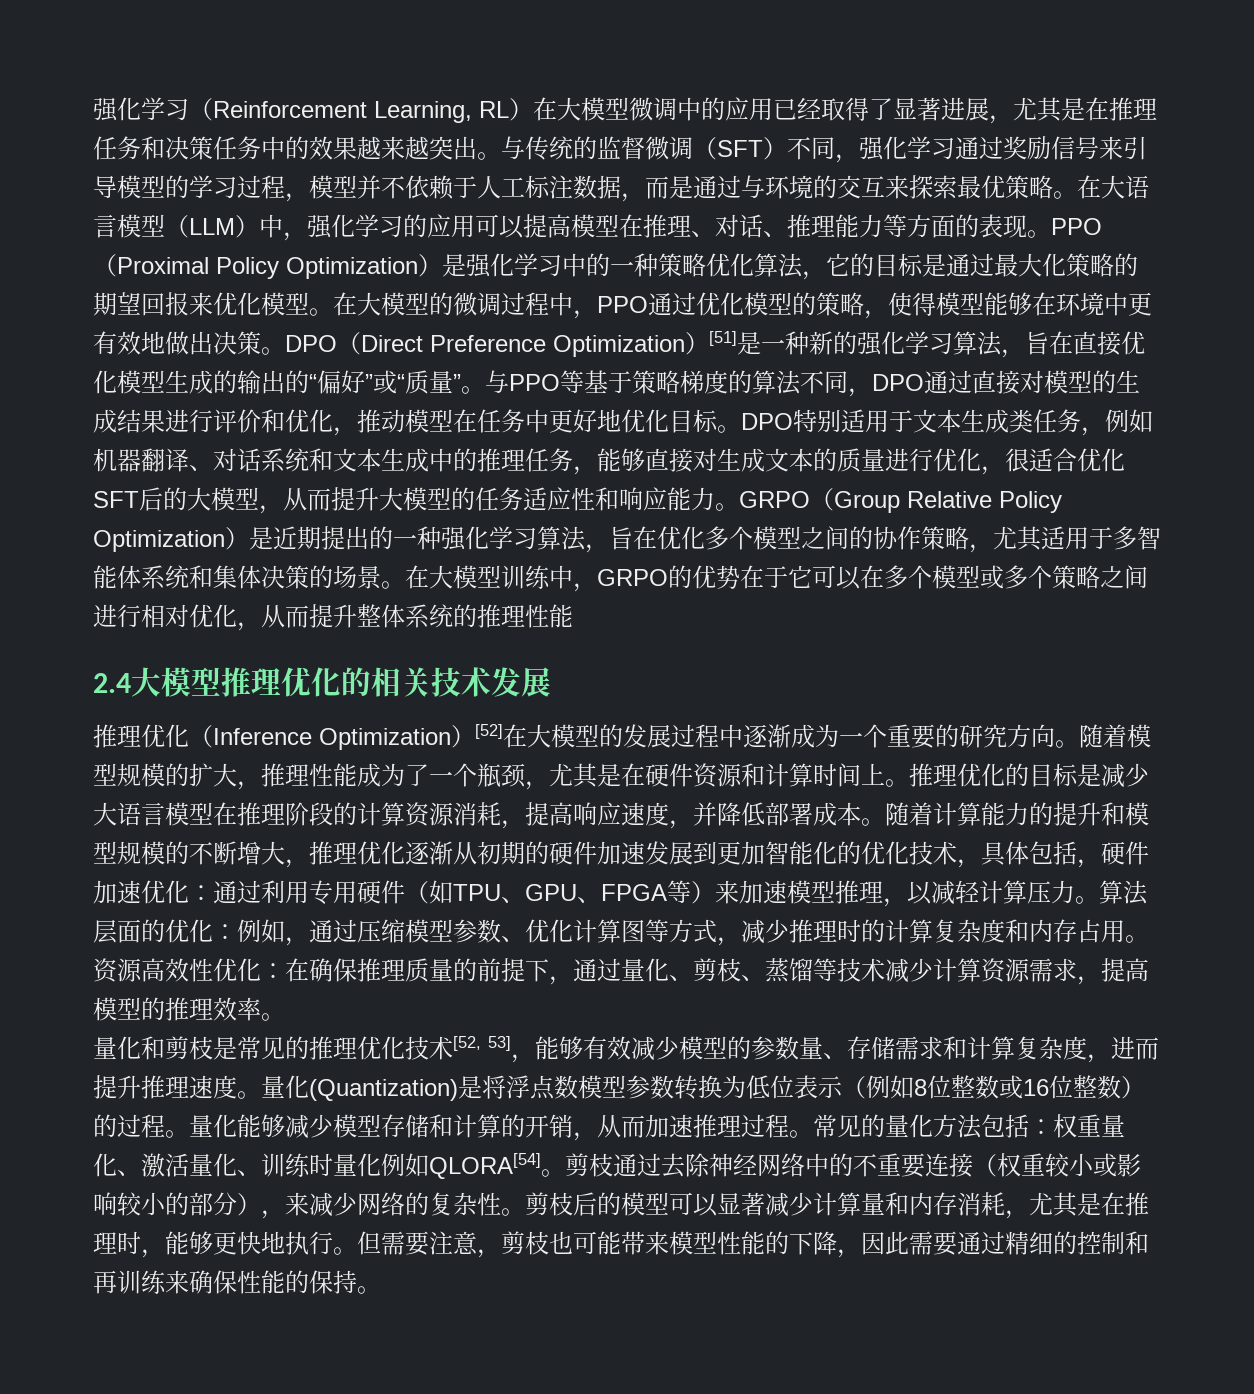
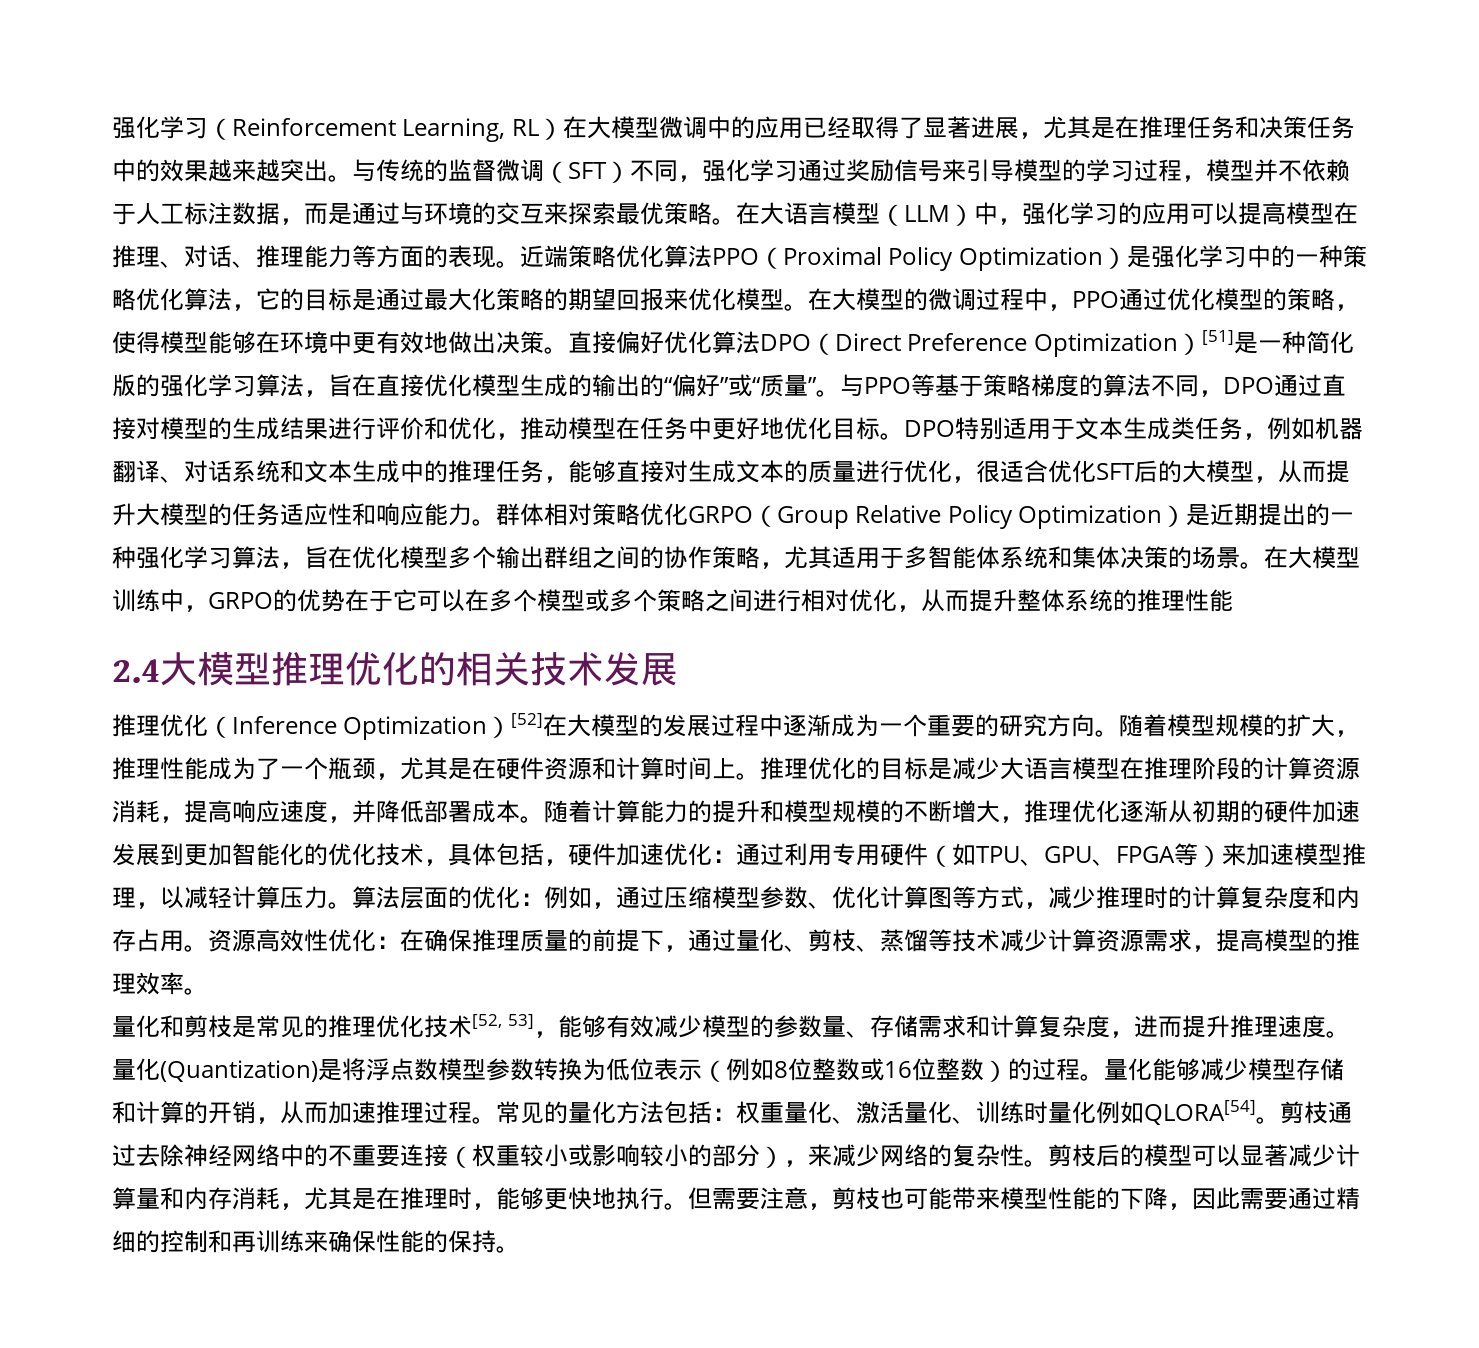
(1051, 234) none -> [520,245,712,268] 近端策略优化算法
(285, 351) none -> [568,331,760,354] 直接偏好优化算法
[809,331,833,355] 新 -> [1305,331,1354,354] [112,374,136,397] 简化版
(739, 507) none -> [496,503,688,526] 群体相对策略优化
[705,526,801,550] 多个模型 -> [400,546,592,569] 模型多个输出群组

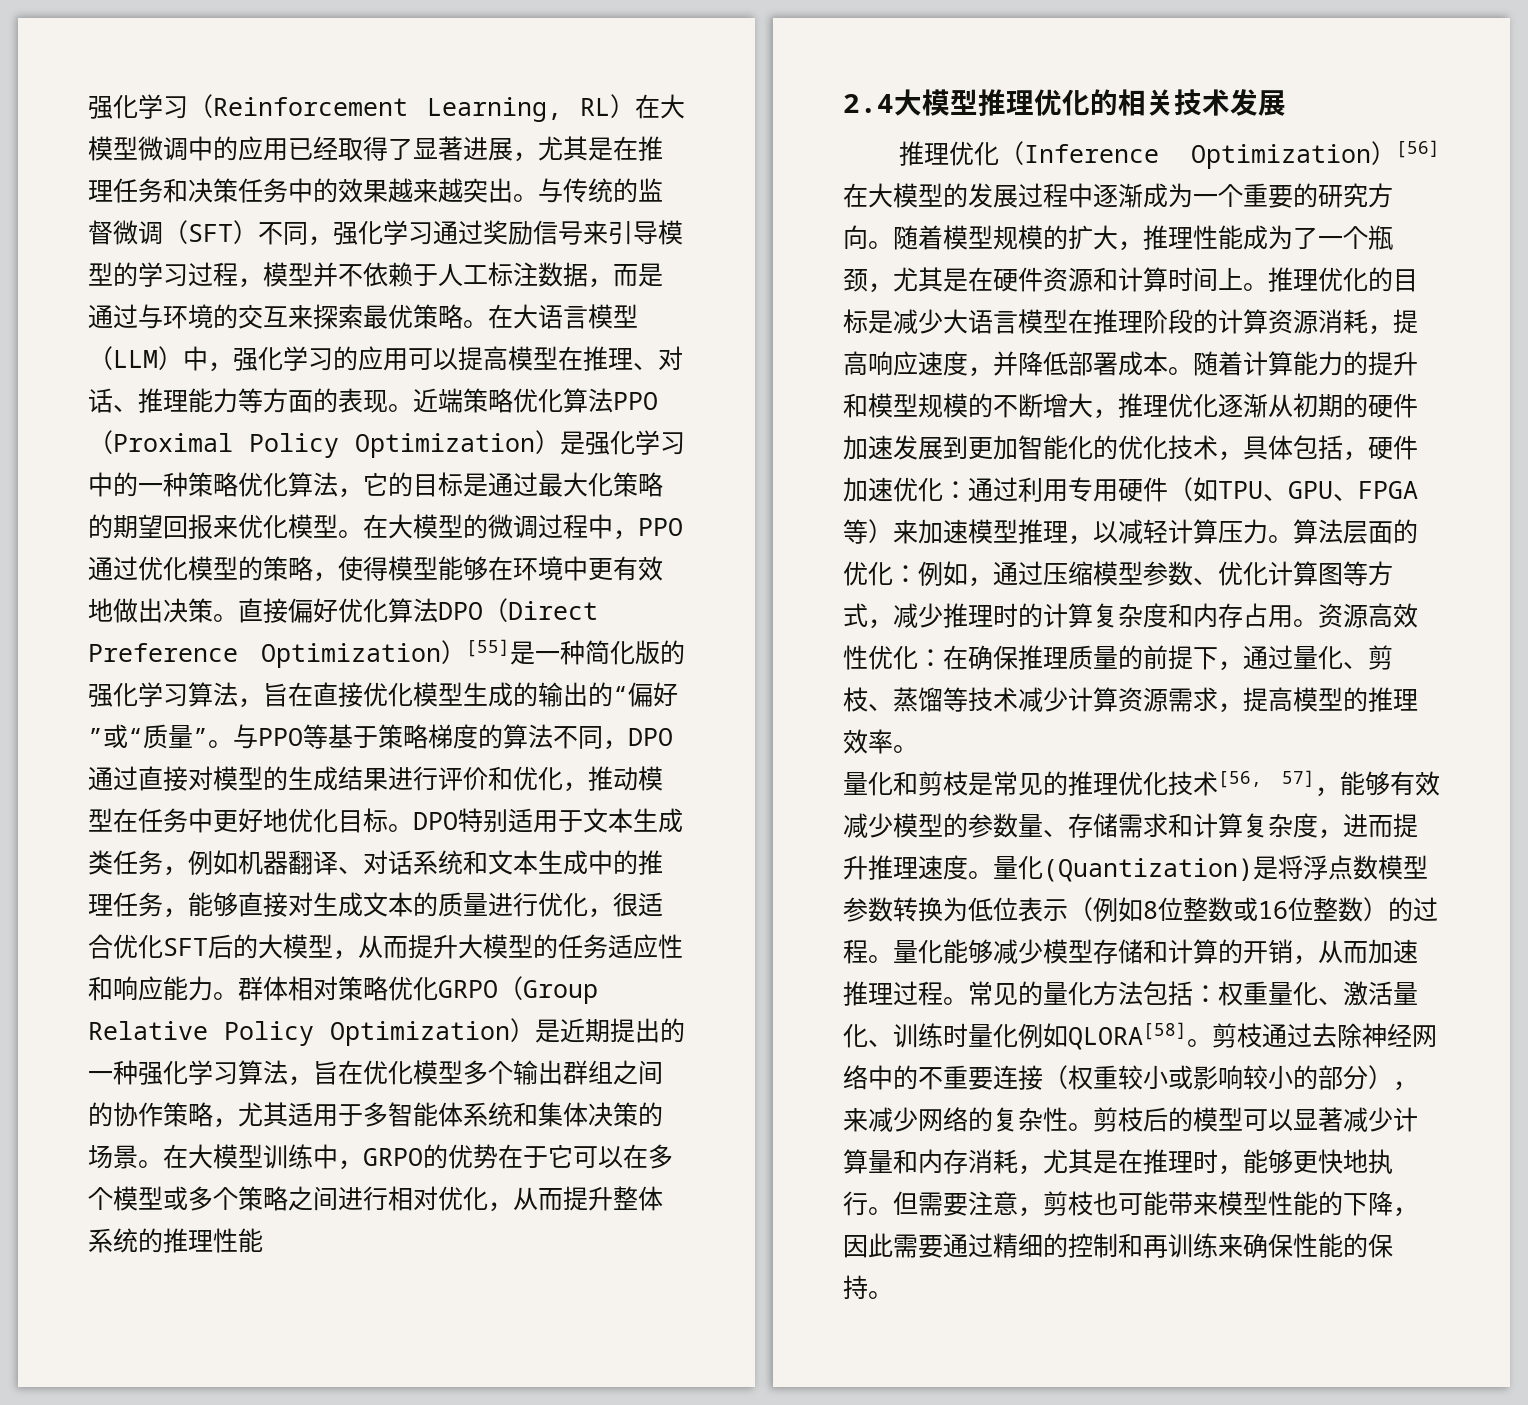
[1201,330,1234,345] [51] -> [466,639,510,657] [55]
[511,713,544,728] [52] -> [1396,140,1440,158] [56]
[472,1014,535,1029] [52, 53] -> [1218,770,1315,788] [56, 57]
[1144,1100,1256,1125] QLORA[54] -> [1068,1022,1187,1050] QLORA[58]

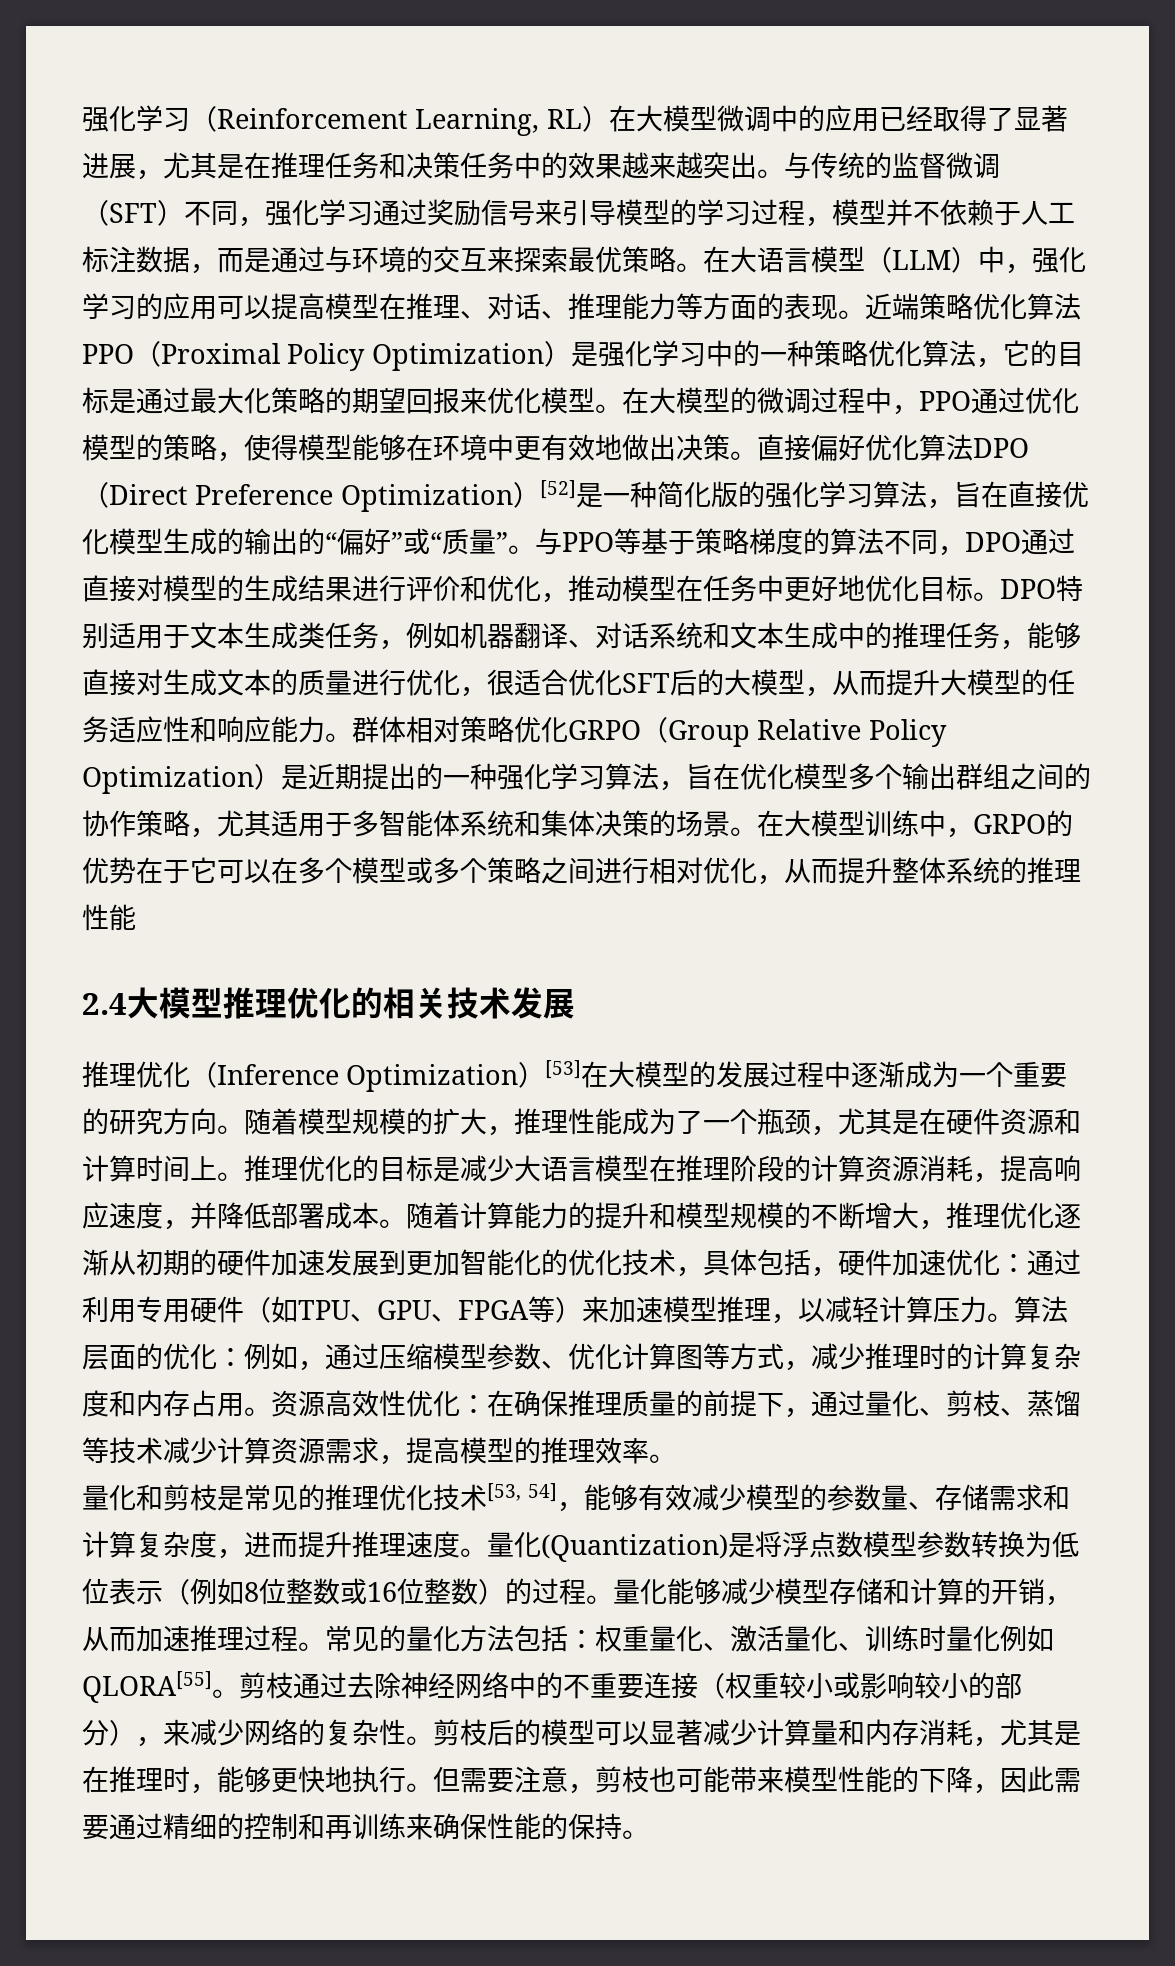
[466,639,510,657] [55] -> [539,480,576,499] [52]
[1396,140,1440,158] [56] -> [545,1060,582,1079] [53]
[1218,770,1315,788] [56, 57] -> [487,1483,558,1502] [53, 54]
[1068,1022,1187,1050] QLORA[58] -> [82,1671,212,1703] QLORA[55]

